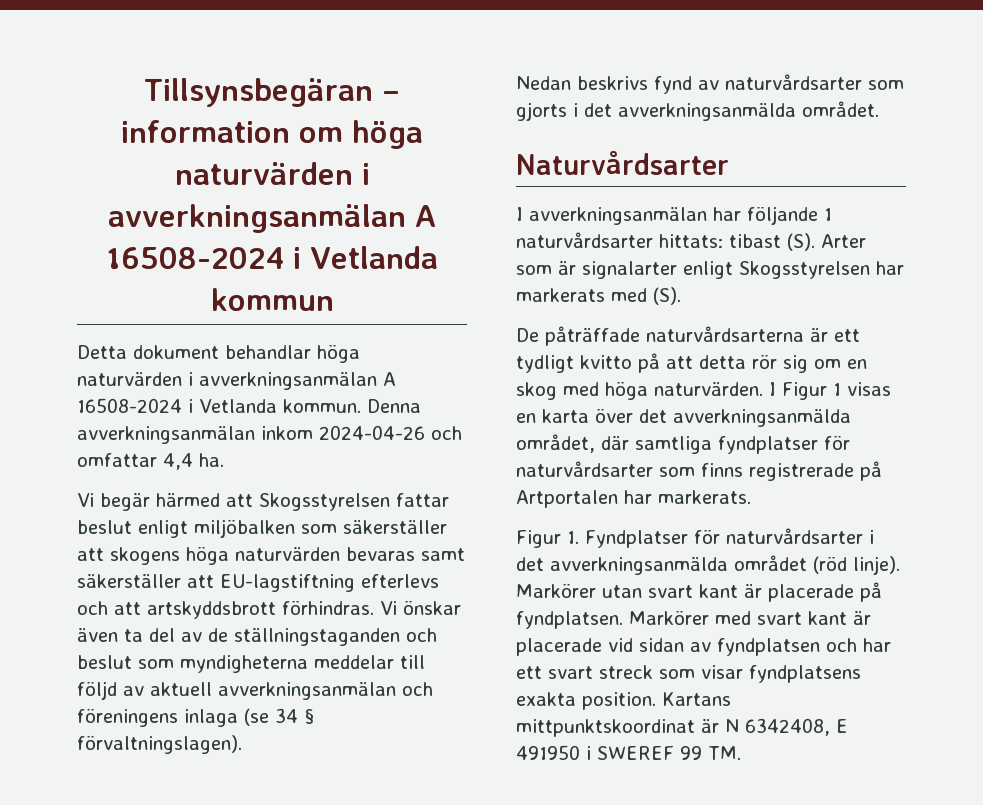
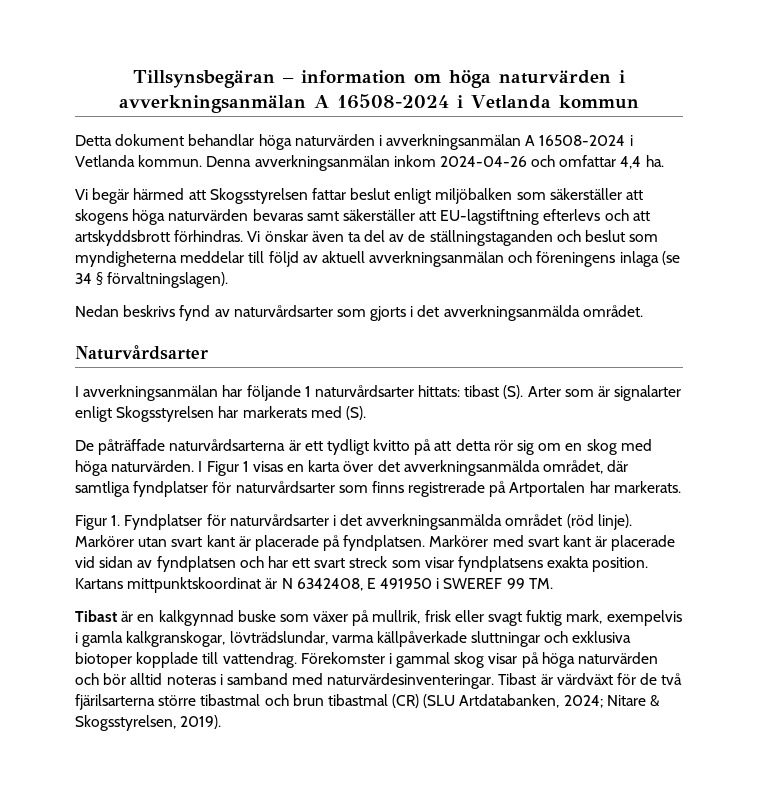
(741, 753) none -> [75,610,682,626] [75,631,632,647] [75,652,659,668] [75,673,683,689] [75,694,661,710] [75,715,222,731] // Tibast är en kalkgynnad buske som växer på mullrik, frisk eller svagt fuktig mark, exempelvis i gamla kalkgranskogar, lövträdslundar, varma källpåverkade sluttningar och exklusiva biotoper kopplade till vattendrag. Förekomster i gammal skog visar på höga naturvärden och bör alltid noteras i samband med naturvärdesinventeringar. Tibast är värdväxt för de två fjärilsarterna större tibastmal och brun tibastmal (CR) (SLU Artdatabanken, 2024; Nitare & Skogsstyrelsen, 2019).

